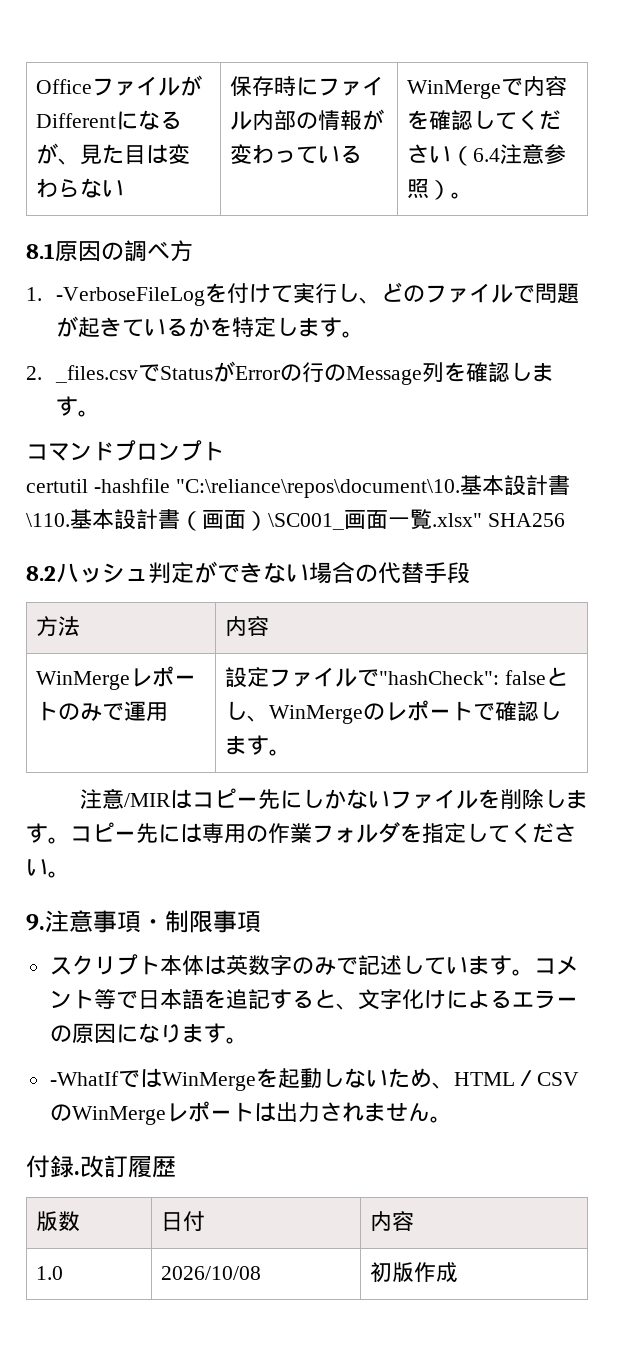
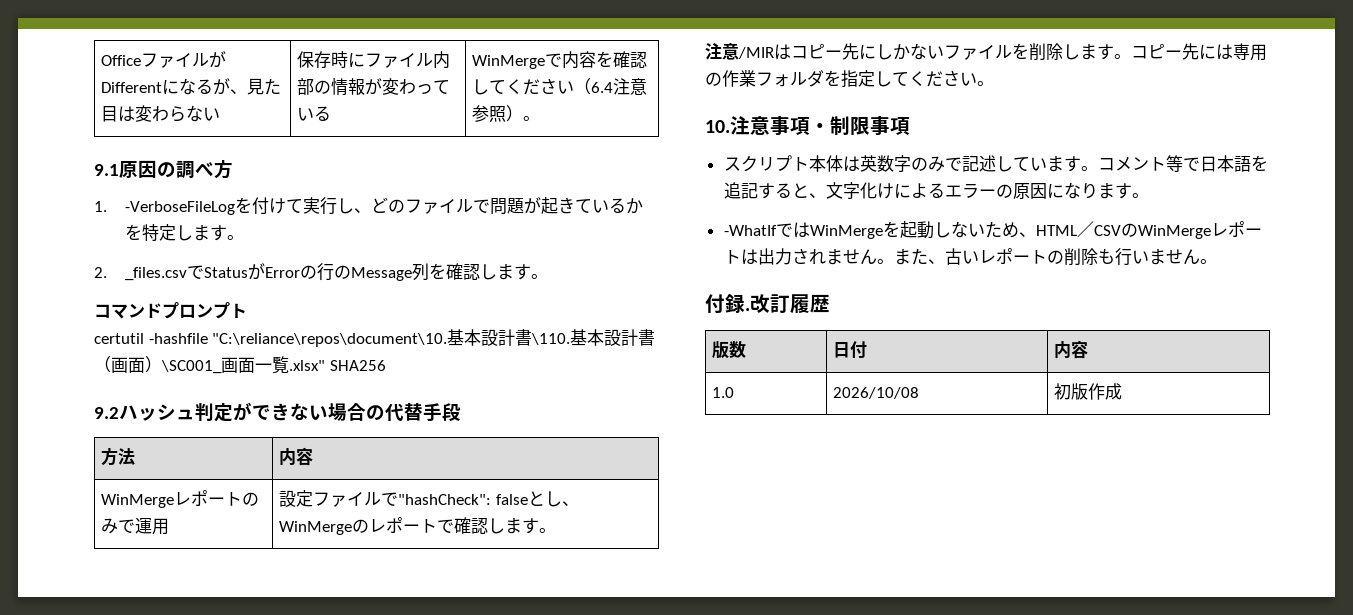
[26,243,55,259] 8.1 -> [94,164,119,176] 9.1
[26,566,56,581] 8.2 -> [94,407,119,419] 9.2
[26,914,45,931] 9. -> [705,120,730,133] 10.
(452, 1119) none -> [893,248,1217,266] また、古いレポートの削除も行いません。

